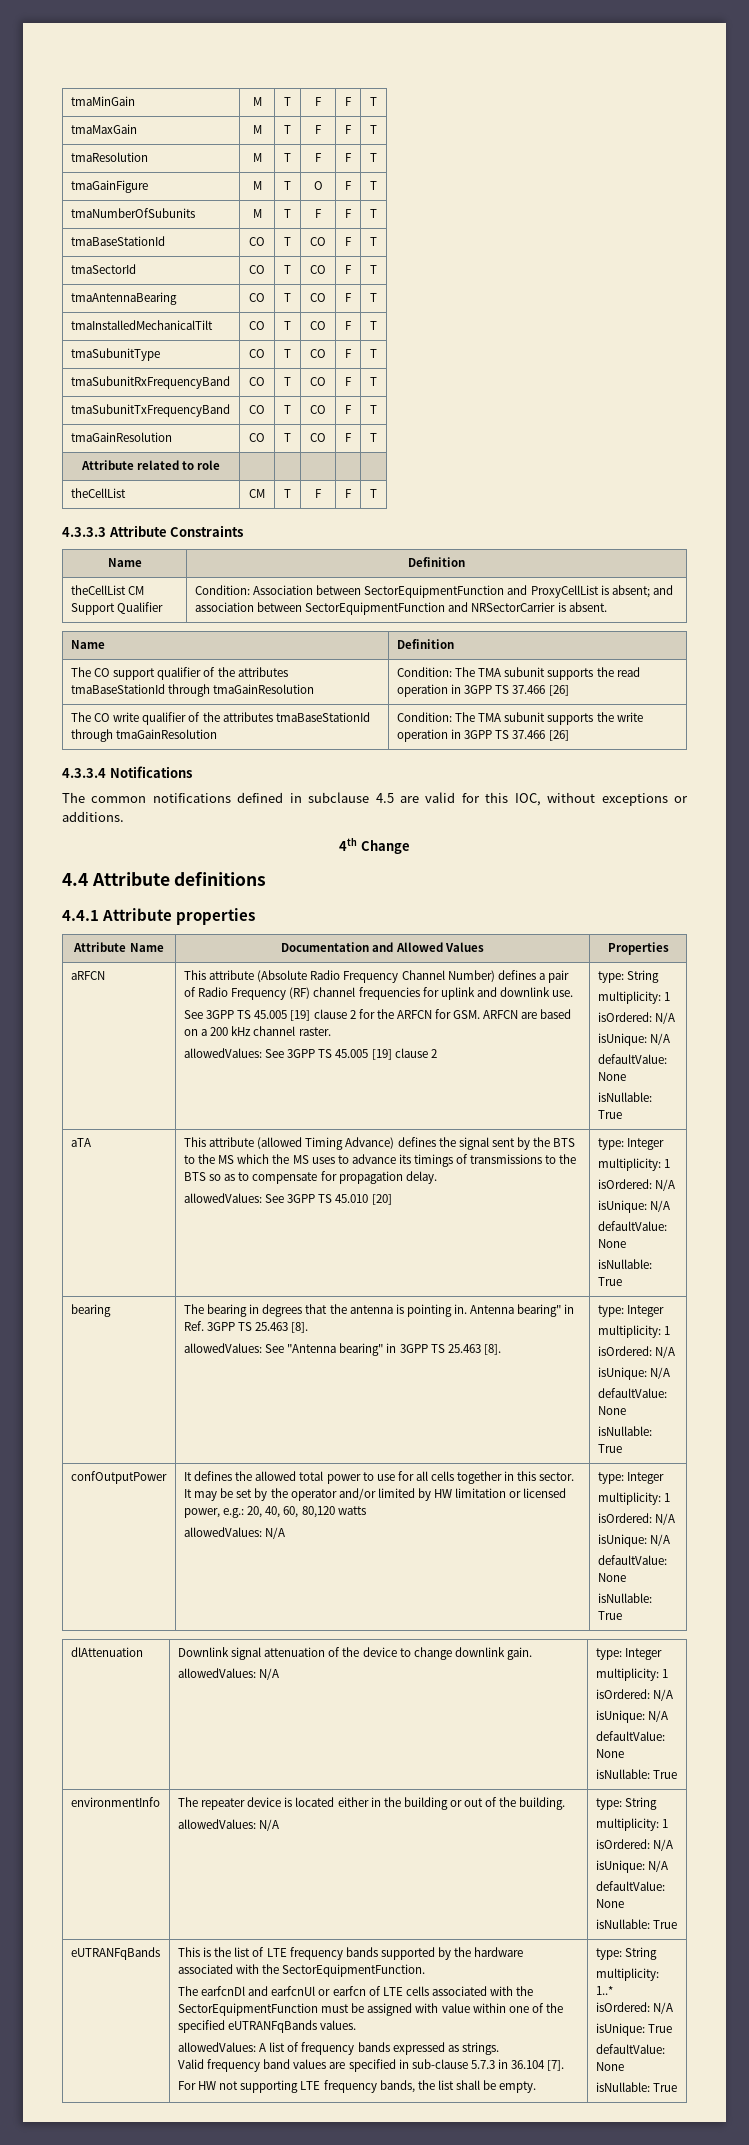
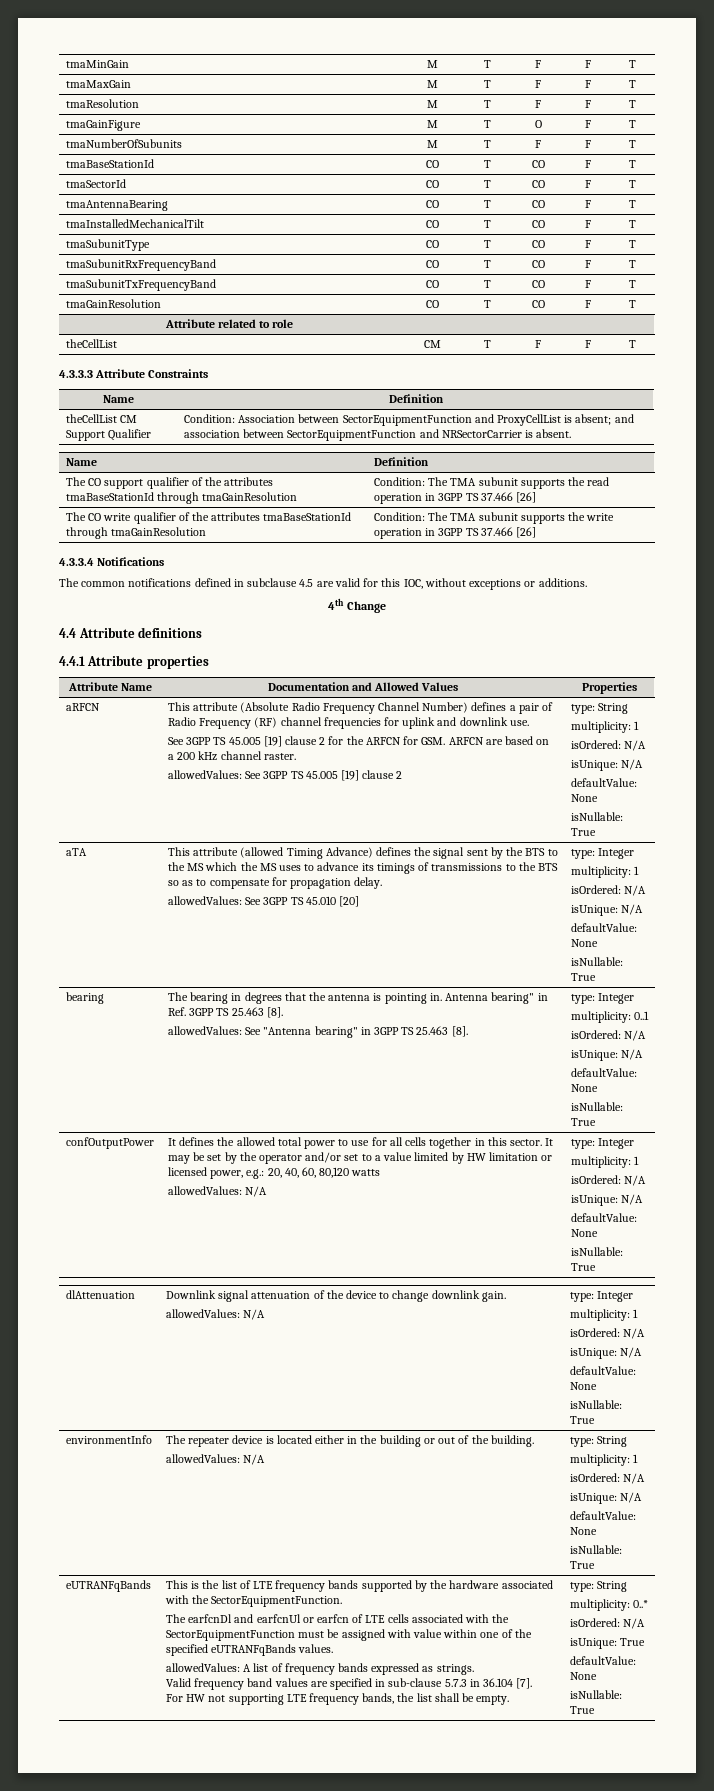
[664,1326,671,1335] 1 -> [634,1011,650,1020] 0..1
(376, 1494) none -> [344,1152,413,1161] set to a value
[595,1986,613,1995] 1..* -> [633,1600,649,1608] 0..*

